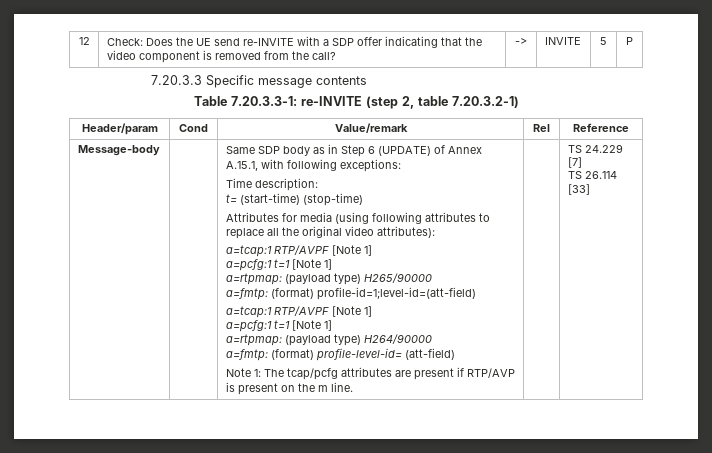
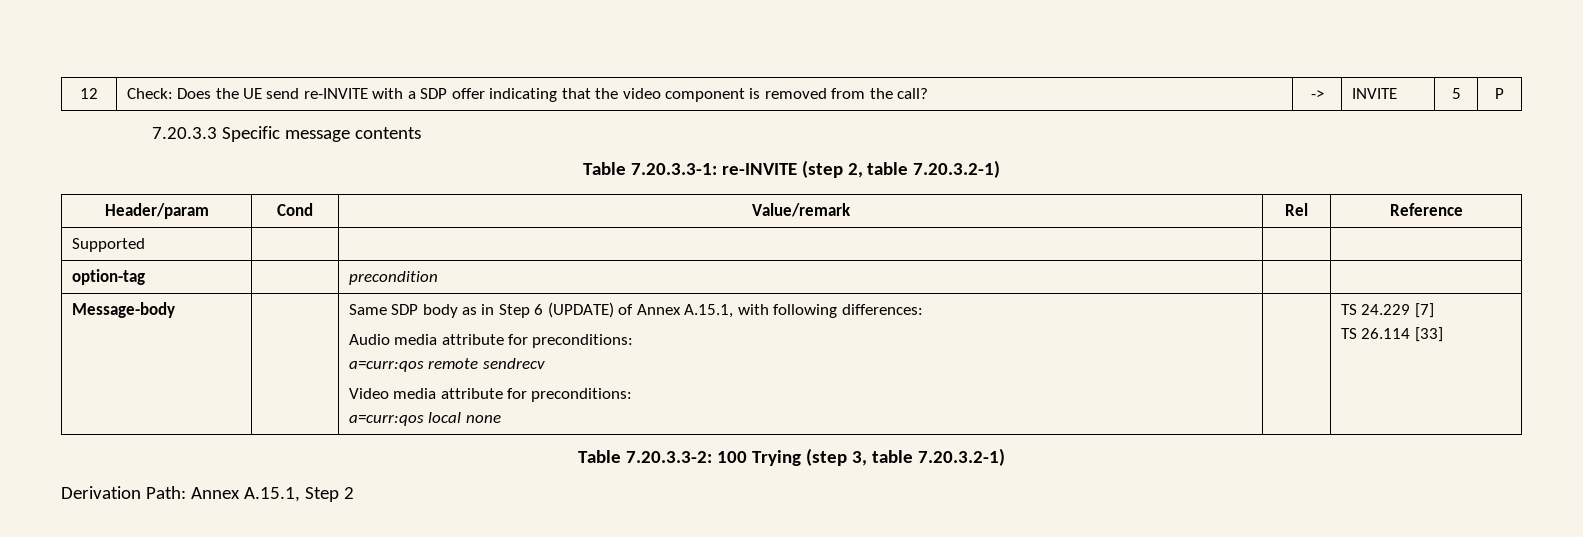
(629, 127) none -> [71,238,145,252] [71,269,145,285] [348,271,438,285] // Supported | | | | // option-tag | | precondition | |
[339,159,401,172] [225,178,318,191] [225,193,363,206] [225,212,490,224] [225,226,435,239] [225,245,372,257] [225,259,332,271] [225,273,432,285] [225,287,476,300] [225,306,372,318] [225,320,332,332] [225,334,432,346] [225,348,455,361] [225,367,515,380] [225,382,353,395] exceptions: // Time description: // t= (start-time) (stop-time) // Attributes for media (using following attributes to replace all the original video attributes): // a=tcap:1 RTP/AVPF [Note 1] // a=pcfg:1 t=1 [Note 1] // a=rtpmap: (payload type) H265/90000 // a=fmtp: (format) profile-id=1;level-id=(att-field) // a=tcap:1 RTP/AVPF [Note 1] // a=pcfg:1 t=1 [Note 1] // a=rtpmap: (payload type) H264/90000 // a=fmtp: (format) profile-level-id= (att-field) // Note 1: The tcap/pcfg attributes are present if RTP/AVP is present on the m line. -> [841,304,923,315] [348,334,634,348] [348,358,545,372] [348,388,633,402] [348,412,501,426] differences: // Audio media attribute for preconditions: // a=curr:qos remote sendrecv // Video media attribute for preconditions: // a=curr:qos local none
(590, 189) none -> [578,448,1005,466] [61,486,354,502] // Table 7.20.3.3-2: 100 Trying (step 3, table 7.20.3.2-1) // Derivation Path: Annex A.15.1, Step 2

